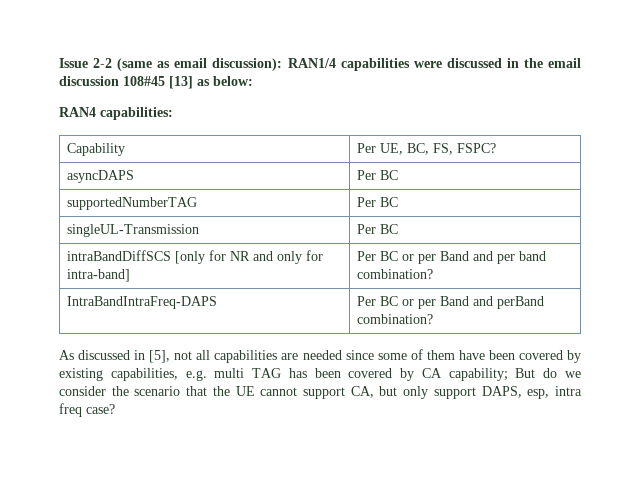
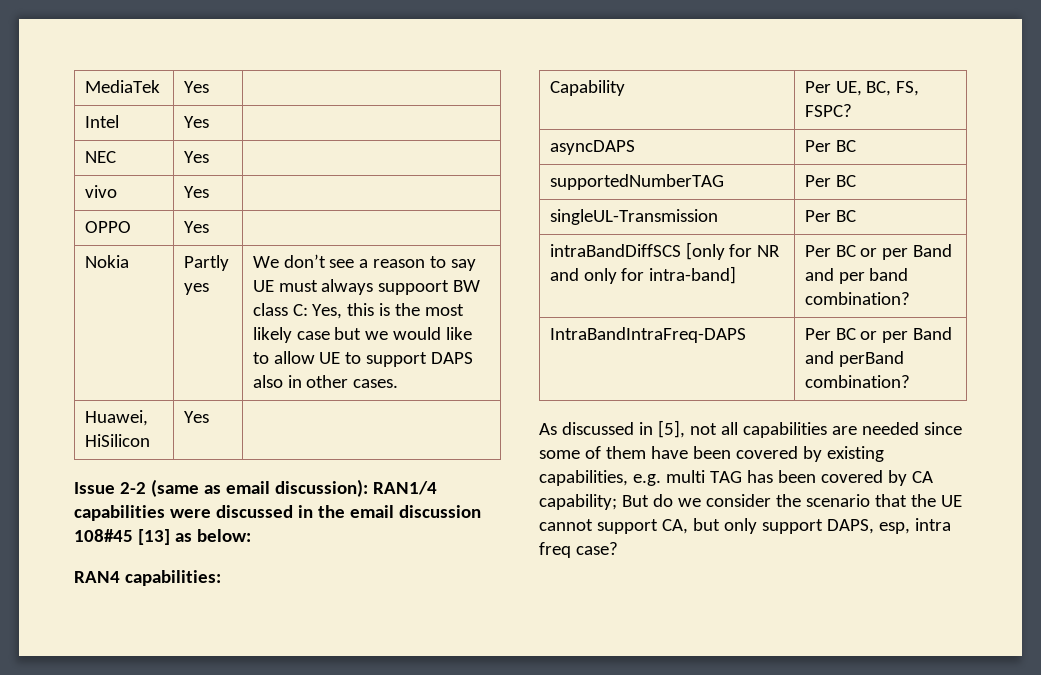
(59, 63) none -> [84,80,160,93] [183,81,209,93] [84,115,119,128] [183,116,209,128] [84,151,116,163] [183,151,209,163] [84,185,117,198] [183,186,209,198] [84,221,131,233] [183,221,209,233] [84,255,129,268] [183,255,229,271] [183,283,209,295] [252,254,477,271] [252,279,481,295] [252,303,465,319] [252,327,473,343] [252,351,474,367] [252,375,399,388] [84,410,148,426] [84,434,150,447] [183,411,209,423] MediaTek | Yes | // Intel | Yes | // NEC | Yes | // vivo | Yes | // OPPO | Yes | // Nokia | Partly yes | We don’t see a reason to say UE must always suppoort BW class C: Yes, this is the most likely case but we would like to allow UE to support DAPS also in other cases. // Huawei, HiSilicon | Yes | //

